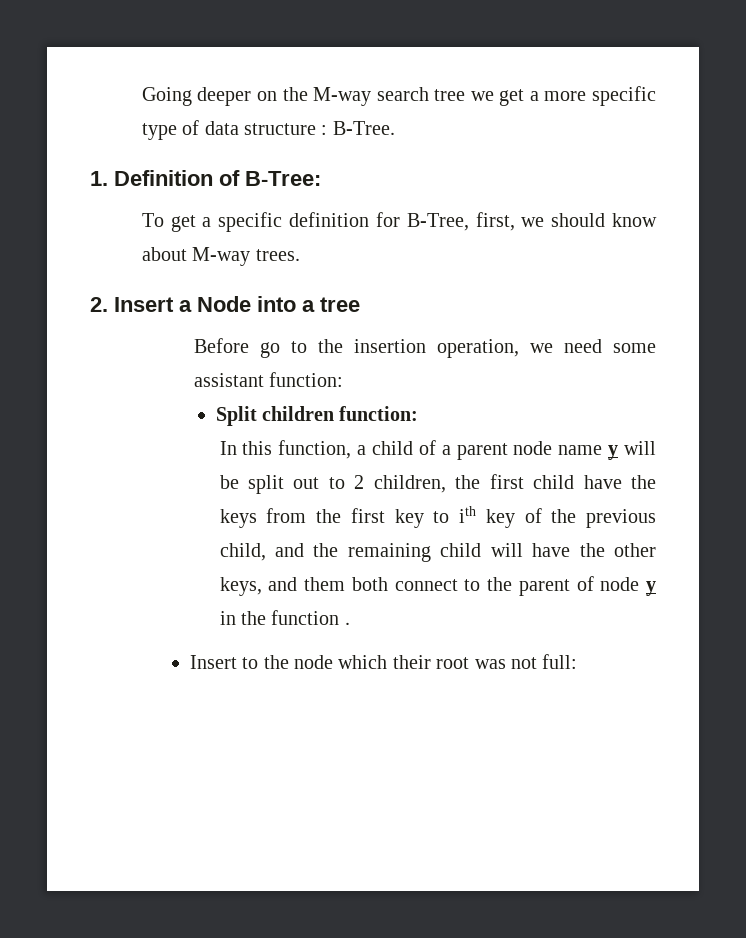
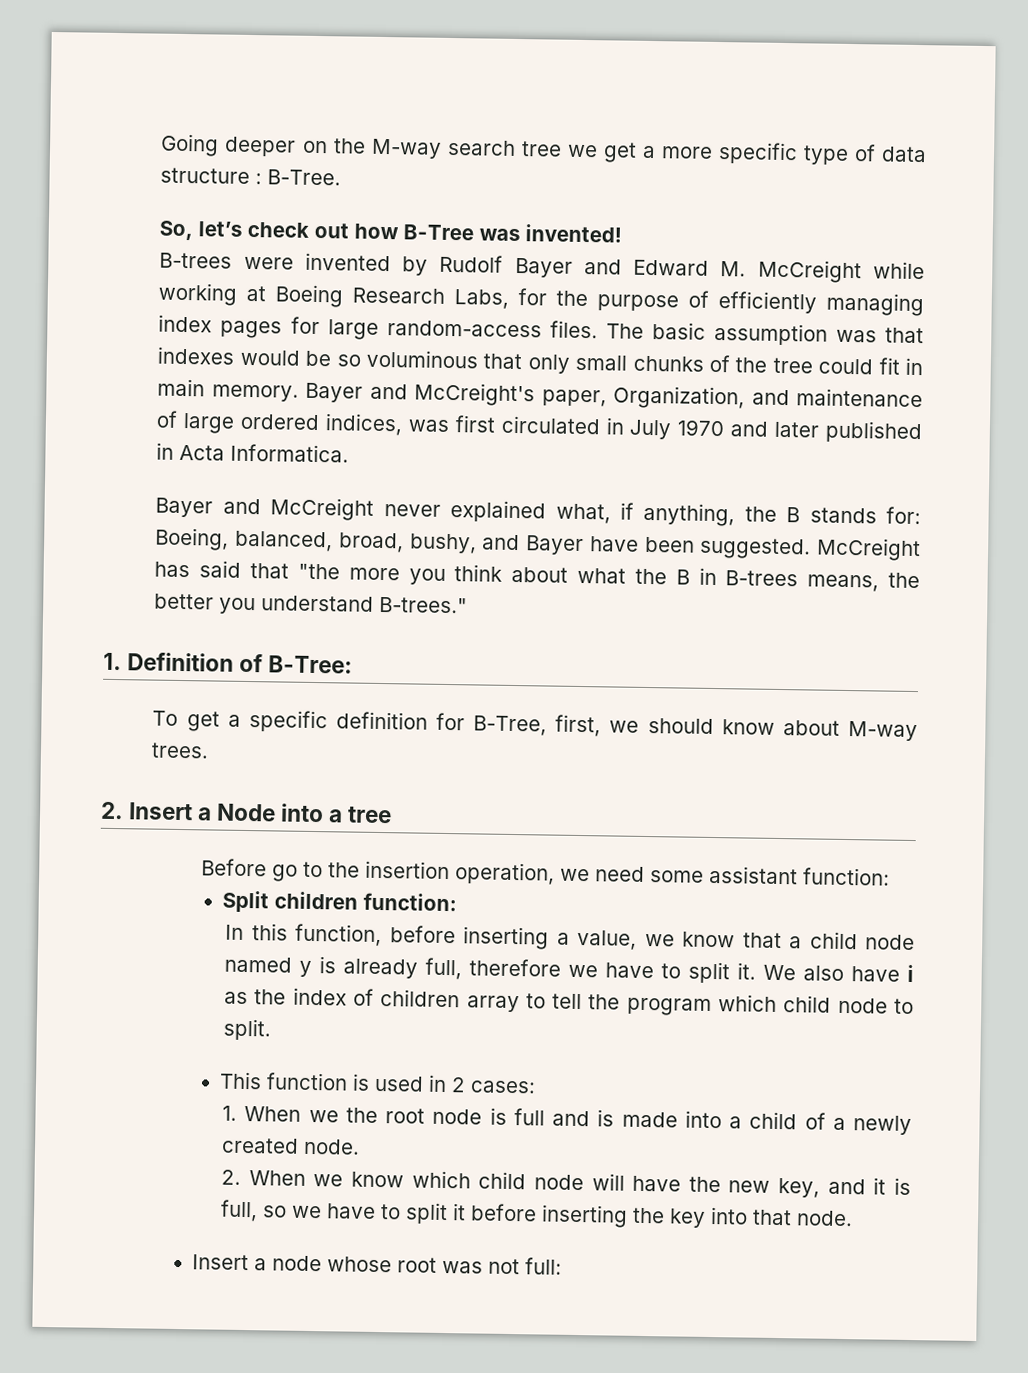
(395, 128) none -> [159,220,623,243] [159,252,926,284] [158,282,925,317] [158,314,924,346] [157,346,924,376] [157,378,924,410] [156,410,923,444] [156,442,350,463] [155,497,922,527] [155,527,921,562] [154,560,920,592] [154,593,469,615] // So, let’s check out how B-Tree was invented! // B-trees were invented by Rudolf Bayer and Edward M. McCreight while working at Boeing Research Labs, for the purpose of efficiently managing index pages for large random-access files. The basic assumption was that indexes would be so voluminous that only small chunks of the tree could fit in main memory. Bayer and McCreight's paper, Organization, and maintenance of large ordered indices, was first circulated in July 1970 and later published in Acta Informatica. // Bayer and McCreight never explained what, if anything, the B stands for: Boeing, balanced, broad, bushy, and Bayer have been suggested. McCreight has said that "the more you think about what the B in B-trees means, the better you understand B-trees."
[357,440,656,460] [219,474,657,494] [219,506,656,528] [219,543,656,562] [219,576,656,596] [219,610,350,625] [189,655,431,669] a child of a parent node name y will be split out to 2 children, the first child have the keys from the first key to ith key of the previous child, and the remaining child will have the other keys, and them both connect to the parent of node y in the function . // Insert to the node which their -> [389,925,915,951] [224,956,914,984] [224,987,914,1016] [223,1018,272,1041] [219,1071,537,1094] [222,1105,913,1136] [221,1137,361,1155] [221,1169,911,1198] [220,1199,854,1228] [192,1254,393,1273] before inserting a value, we know that a child node named y is already full, therefore we have to split it. We also have i as the index of children array to tell the program which child node to split. // This function is used in 2 cases: // 1. When we the root node is full and is made into a child of a newly created node. // 2. When we know which child node will have the new key, and it is full, so we have to split it before inserting the key into that node. // Insert a node whose

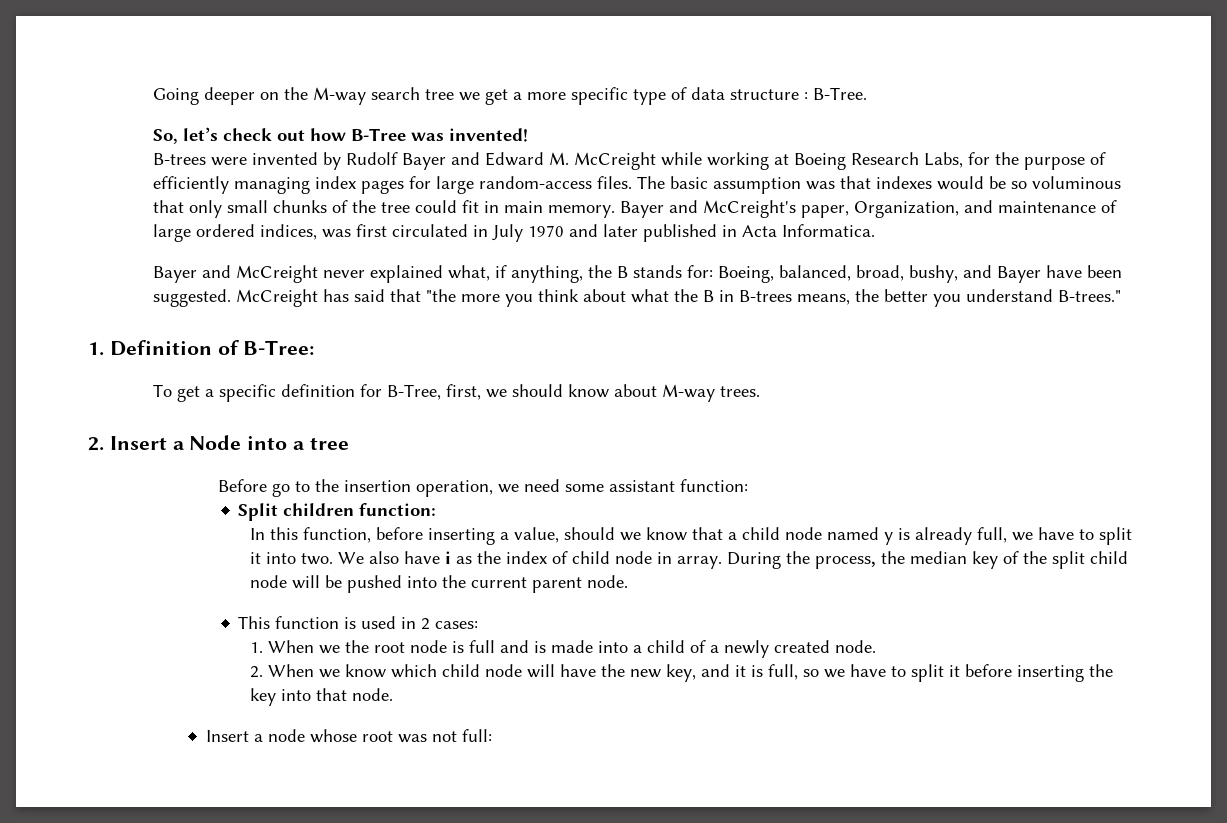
(638, 939) none -> [564,527,616,540] should
[469,958,757,984] therefore we have to split it. -> [1012,527,1133,545] [250,552,334,565] we have to split it into two.
[380,989,914,1016] [223,1018,272,1041] children array to tell the program which child node to split. -> [572,551,1129,569] [250,575,629,593] child node in array. During the process, the median key of the split child node will be pushed into the current parent node.

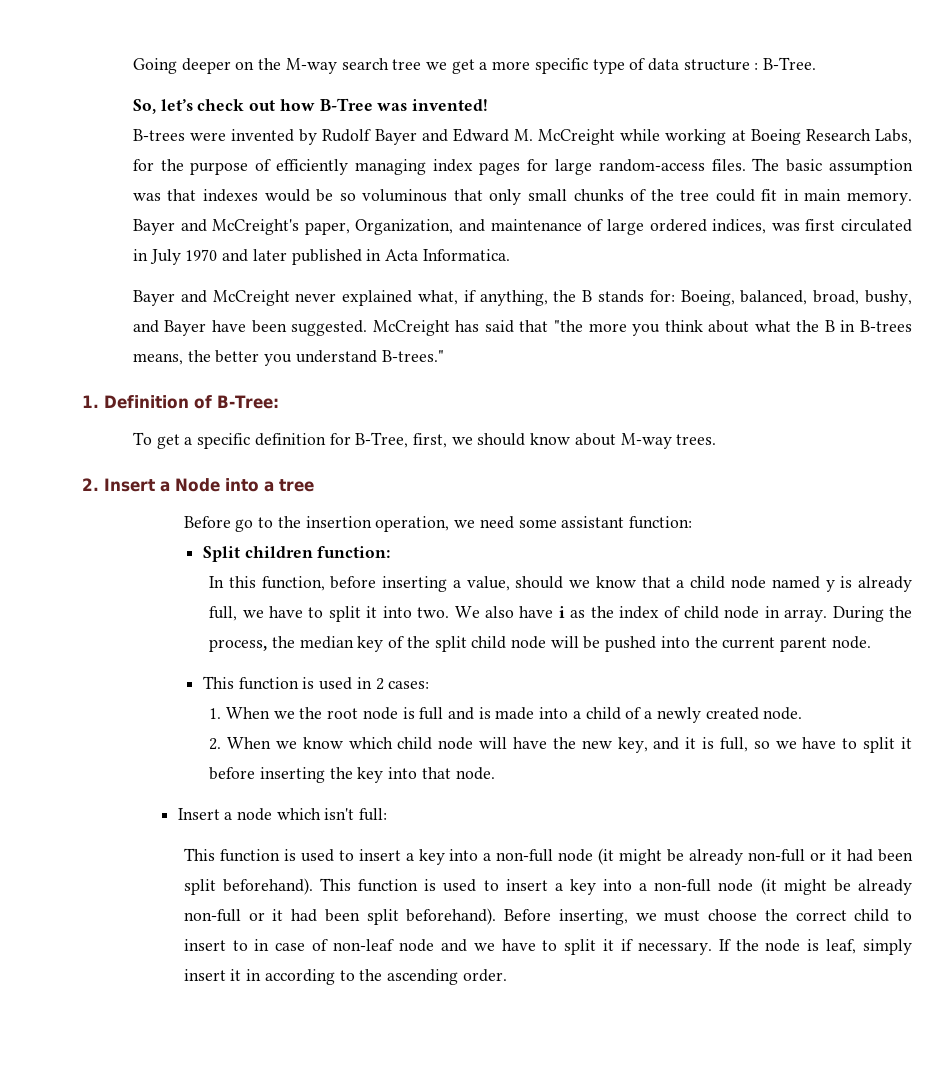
[309,729,492,743] whose root was not full: -> [276,808,388,821] [183,848,913,865] [183,878,912,895] [183,908,912,925] [183,939,912,955] [183,969,507,985] which isn't full: // This function is used to insert a key into a non-full node (it might be already non-full or it had been split beforehand). This function is used to insert a key into a non-full node (it might be already non-full or it had been split beforehand). Before inserting, we must choose the correct child to insert to in case of non-leaf node and we have to split it if necessary. If the node is leaf, simply insert it in according to the ascending order.

